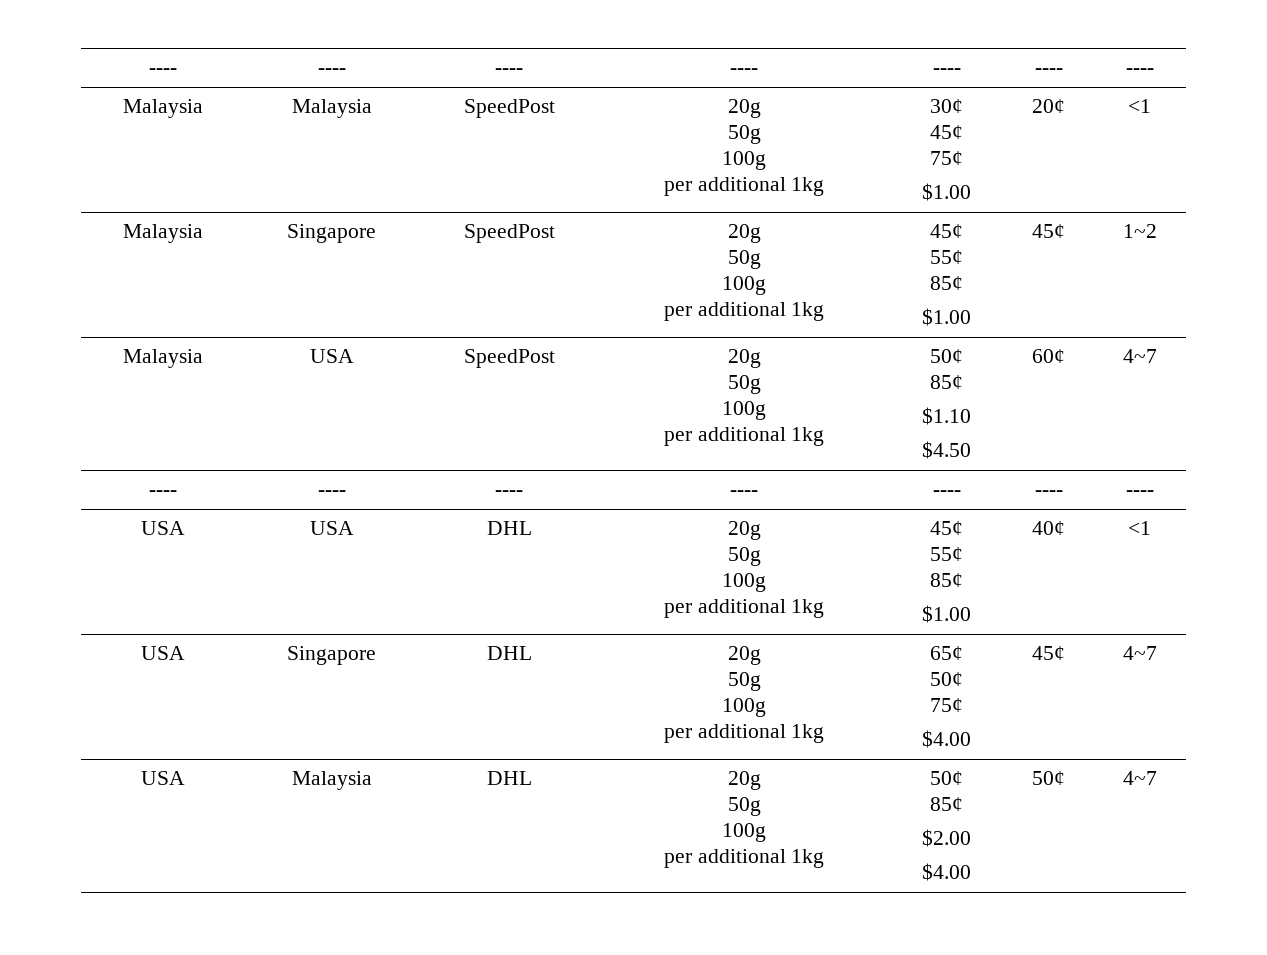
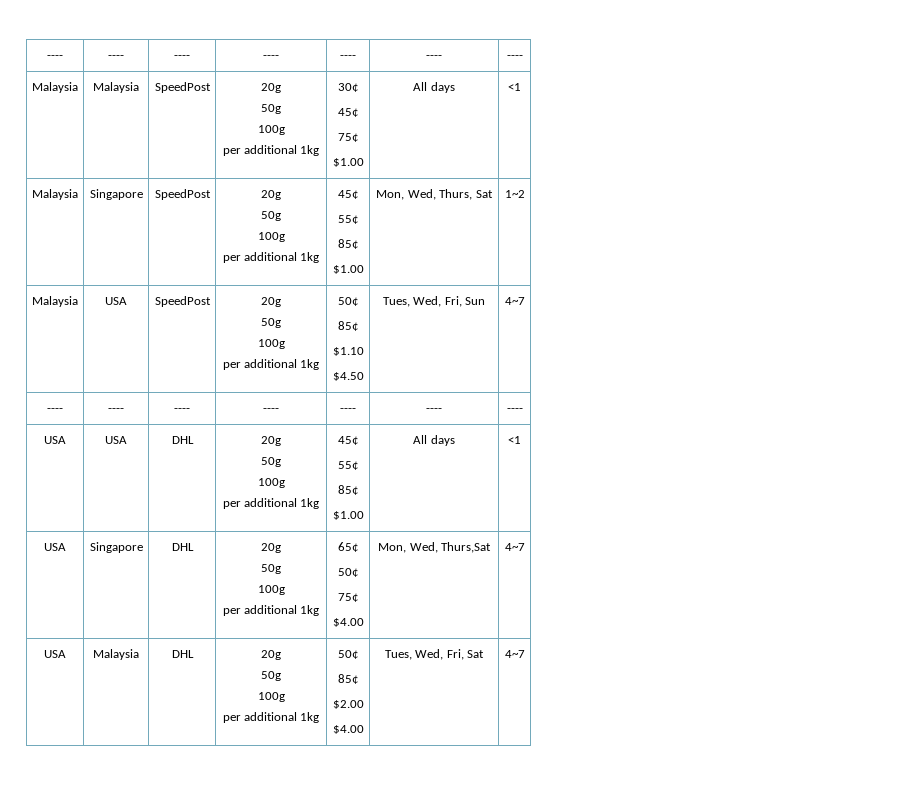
[1032,99,1065,113] 20¢ -> [413,82,455,93] All days
[1032,224,1065,238] 45¢ -> [376,189,493,200] Mon, Wed, Thurs, Sat
[1032,349,1065,363] 60¢ -> [382,296,486,307] Tues, Wed, Fri, Sun
[1032,521,1065,535] 40¢ -> [413,435,455,446] All days
[1032,646,1065,660] 45¢ -> [378,542,491,553] Mon, Wed, Thurs,Sat
[1032,771,1065,785] 50¢ -> [384,649,485,660] Tues, Wed, Fri, Sat

